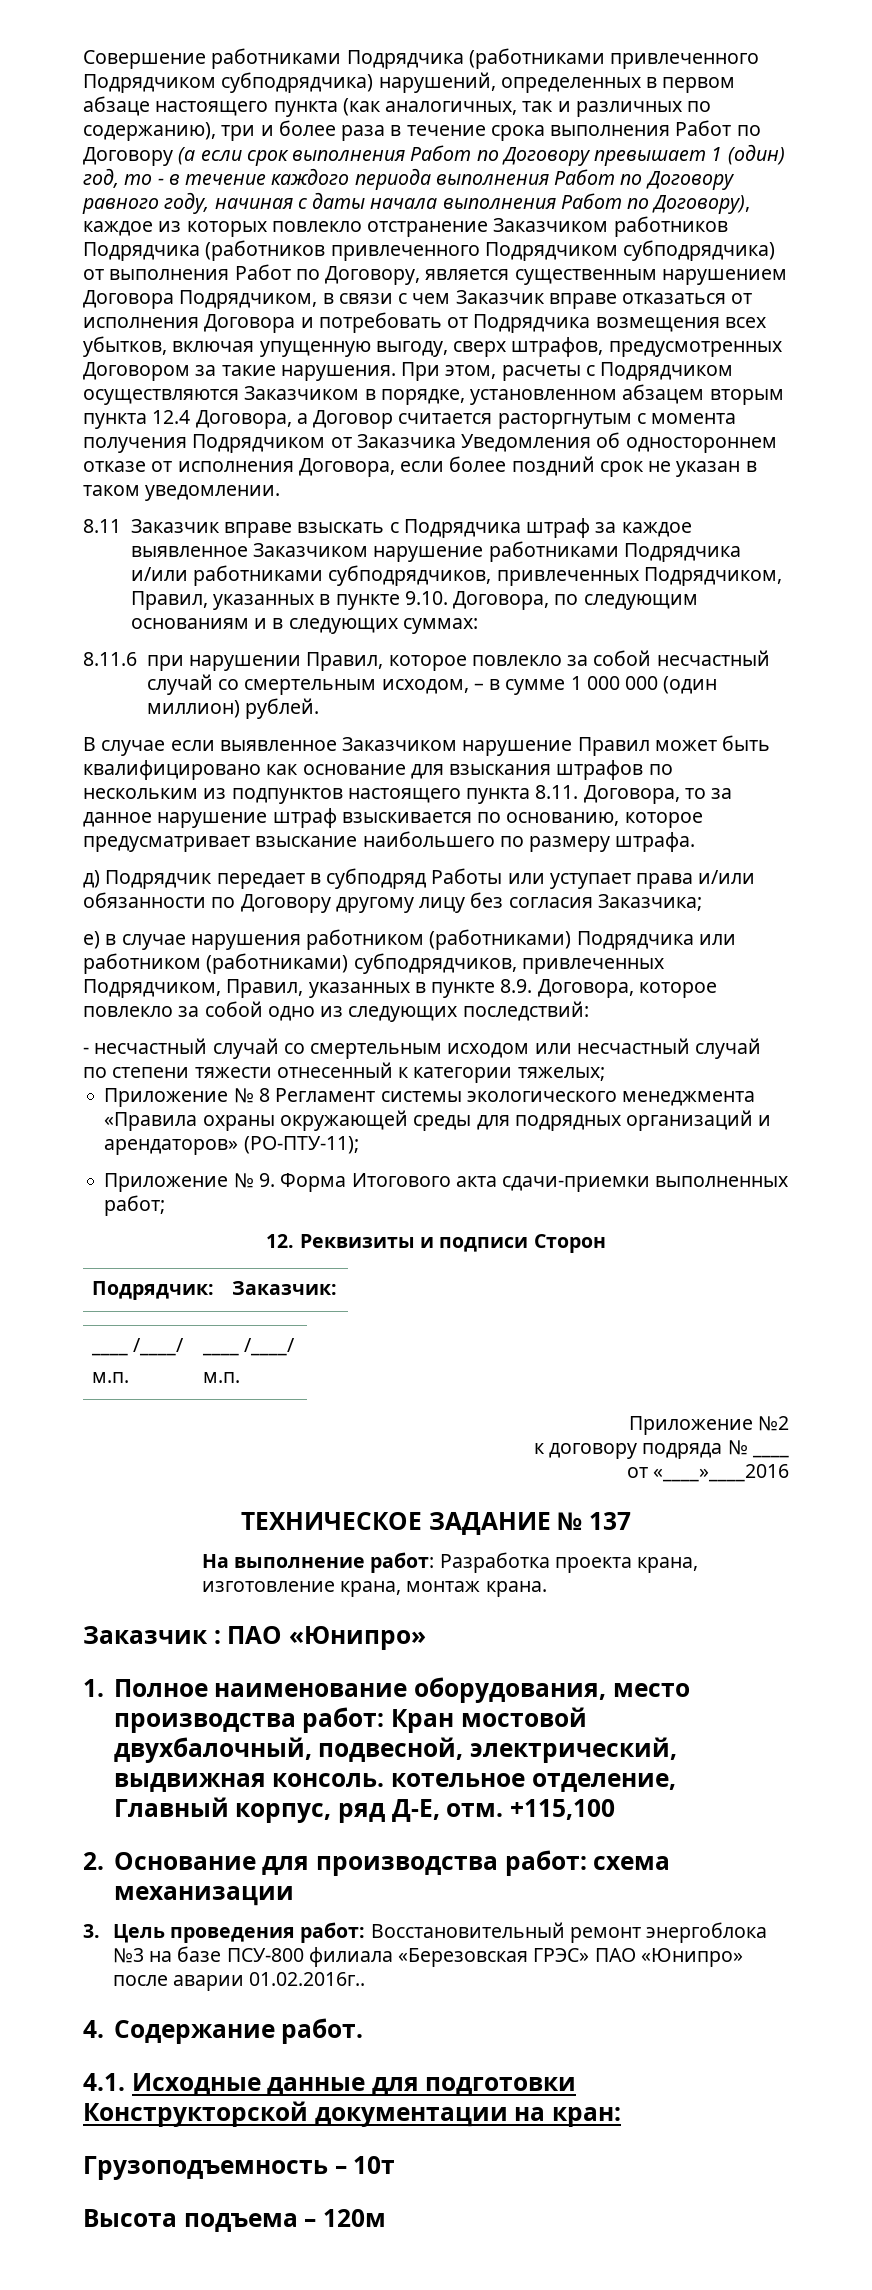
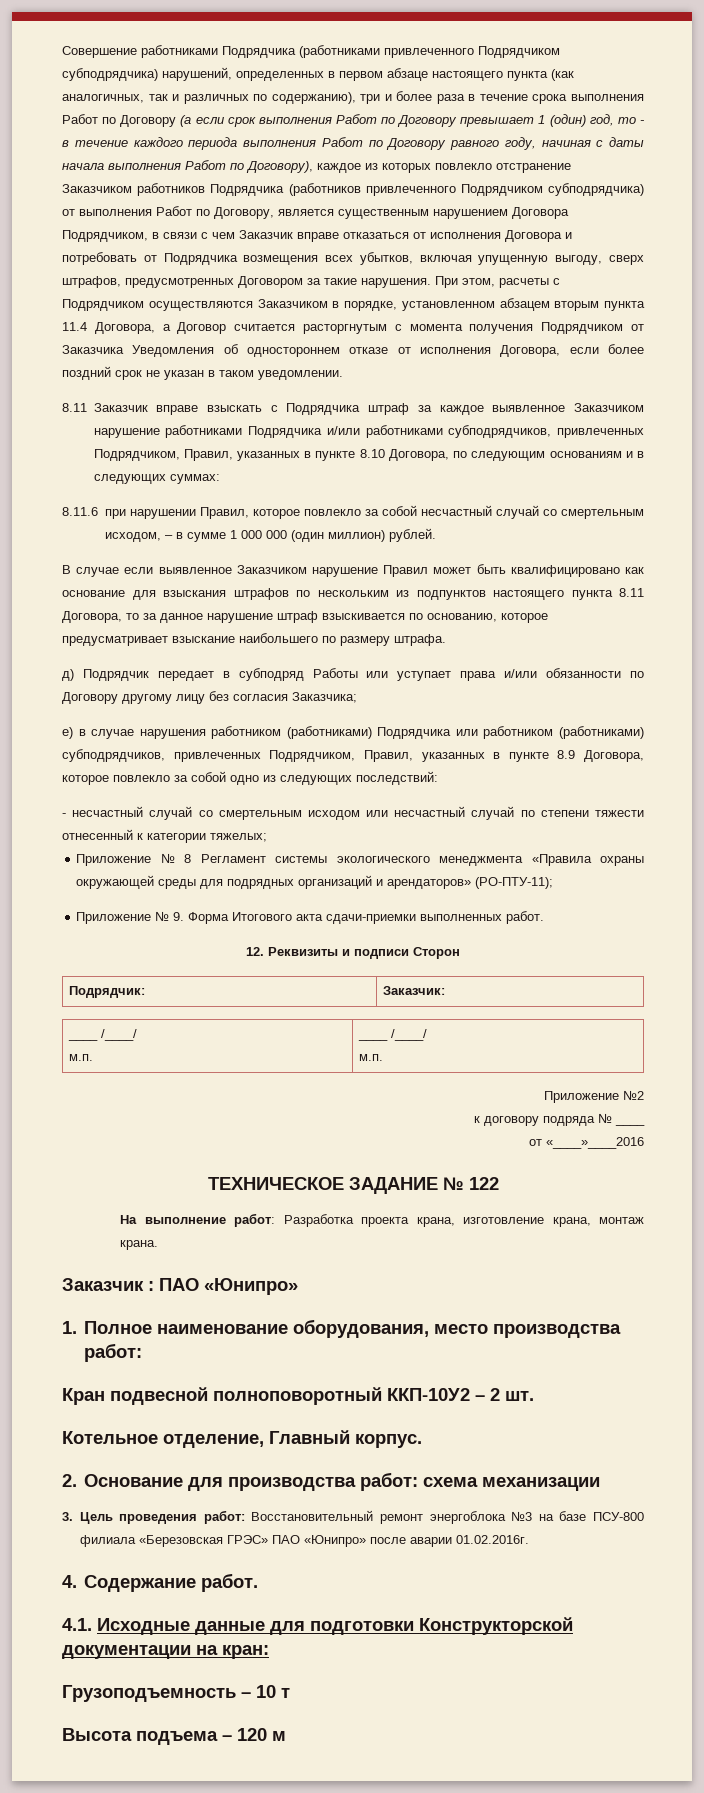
[152,410,191,424] 12.4 -> [62,322,87,331] 11.4
[404,591,448,605] 9.10. -> [359,449,385,458] 8.10
[535,785,579,799] 8.11. -> [619,588,644,597] 8.11
[500,979,533,993] 8.9. -> [557,750,576,759] 8.9
[104,1195,166,1216] работ; -> [506,911,545,924] работ.
[588,1512,631,1530] 137 -> [468,1177,499,1190] 122
[390,1707,587,1733] [113,1737,677,1763] [113,1773,676,1792] [113,1797,615,1823] Кран мостовой двухбалочный, подвесной, электрический, выдвижная консоль. котельное отделение, Главный корпус, ряд Д-Е, отм. +115,100 -> [62,1387,534,1405] [62,1430,422,1448] // Кран подвесной полноповоротный ККП-10У2 – 2 шт. // Котельное отделение, Главный корпус.
[249,1972,366,1986] 01.02.2016г.. -> [455,1535,529,1544] 01.02.2016г.
[353,2156,396,2174] 10т -> [256,1685,290,1698] 10 т
[322,2209,386,2227] 120м -> [237,1728,286,1741] 120 м

